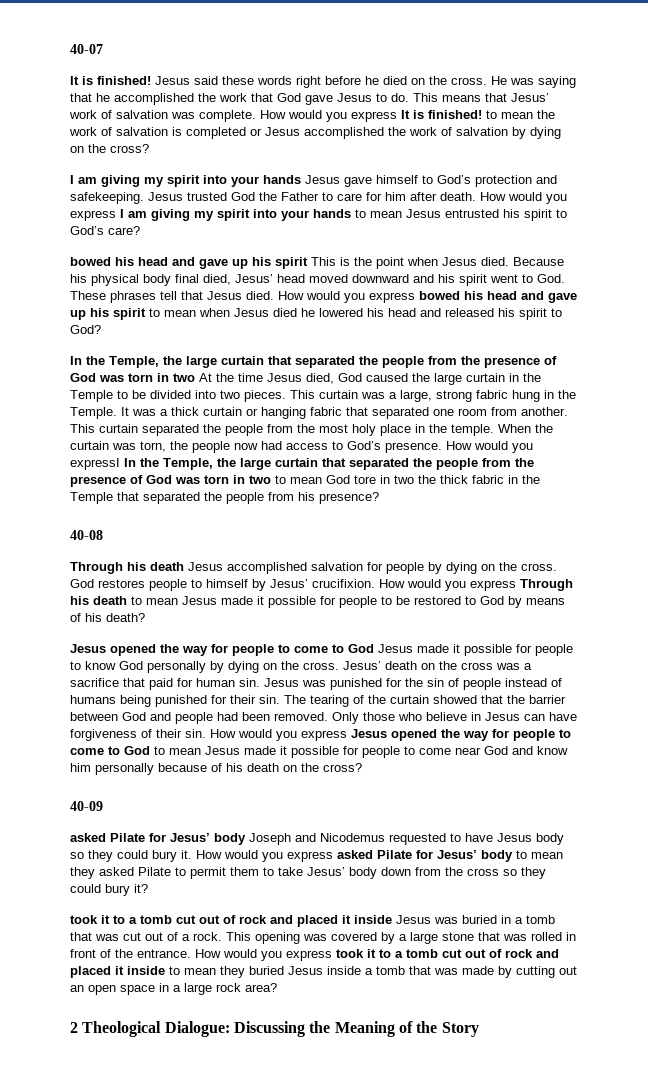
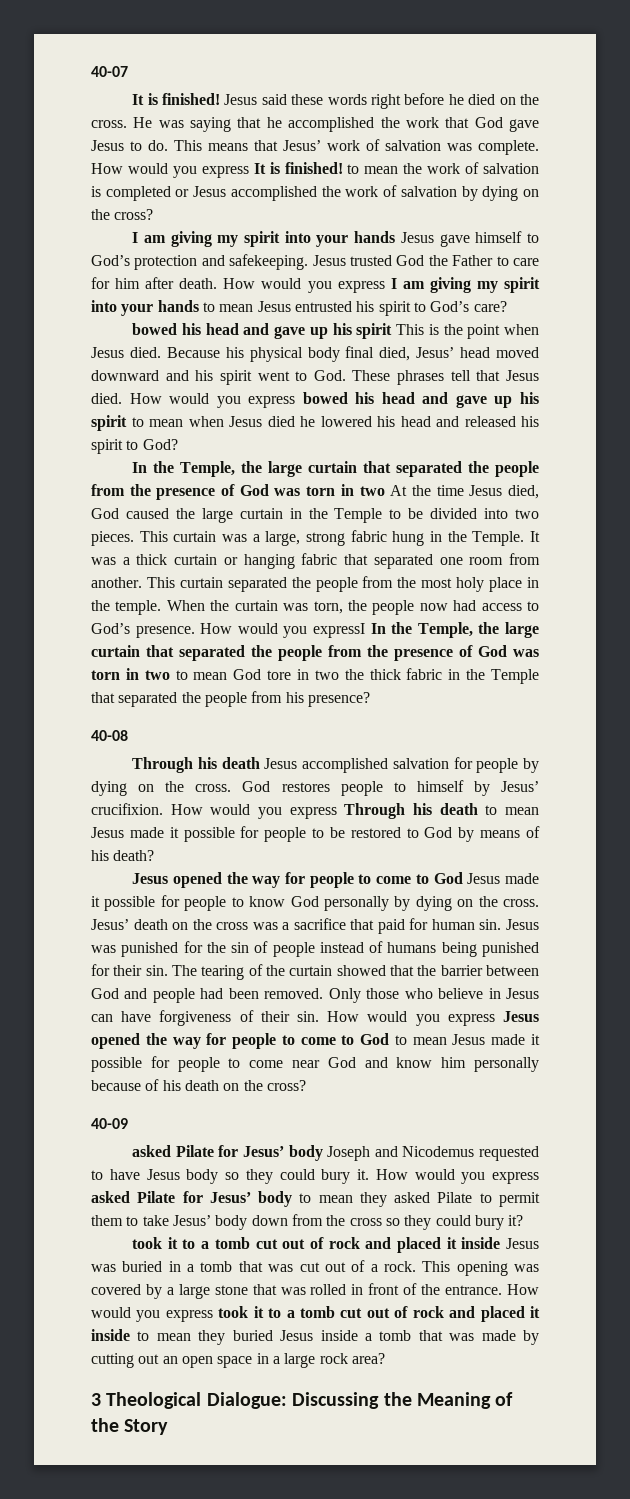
[70,1022,78,1033] 2 -> [91,1393,101,1406] 3

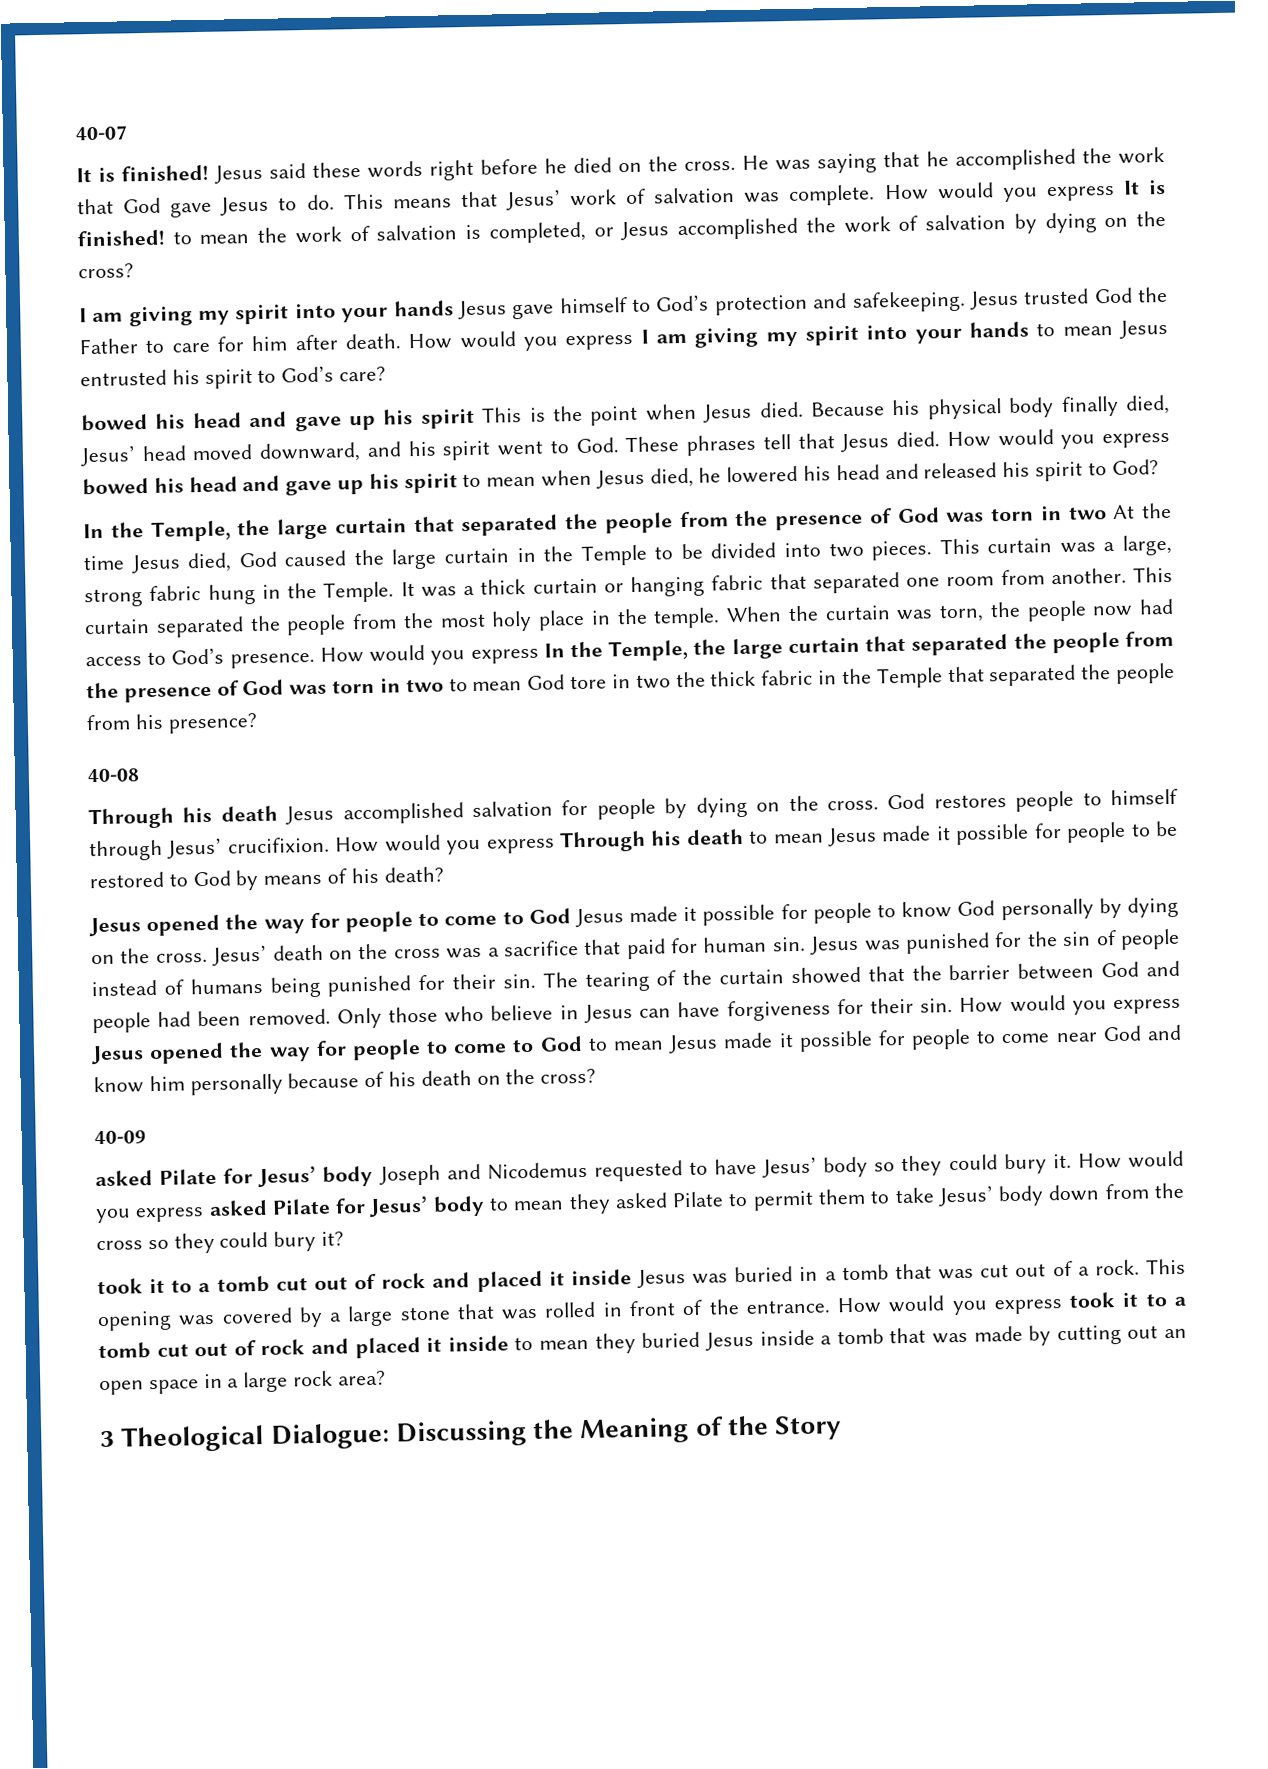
[105,186,171,201] completed -> [488,221,586,244] completed,
[345,346,375,358] final -> [1060,395,1119,417] finally
[91,370,159,381] downward -> [259,442,362,463] downward,
[267,416,295,427] died -> [649,467,694,488] died,
[313,623,365,638] expressI -> [470,648,539,665] express
[473,781,490,796] by -> [89,839,163,862] through
[239,1010,254,1022] of -> [836,998,864,1015] for
[146,1169,180,1180] Jesus -> [762,1156,818,1178] Jesus’

